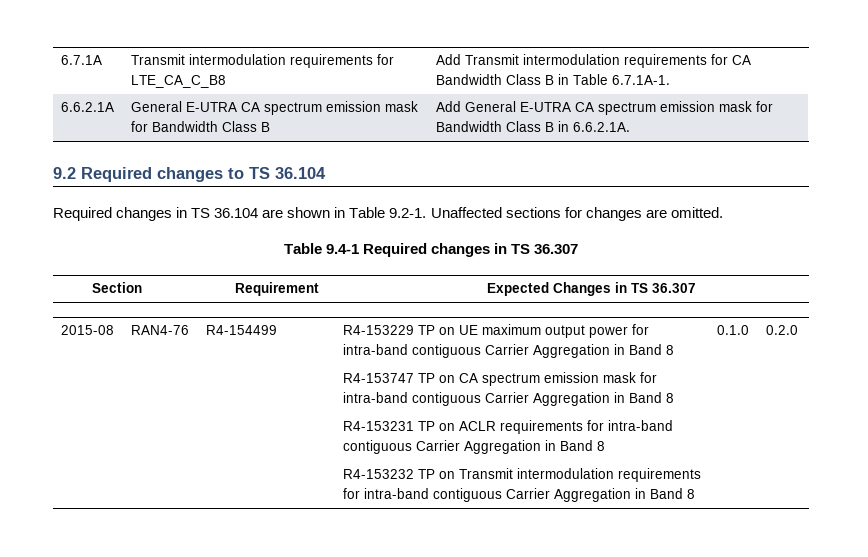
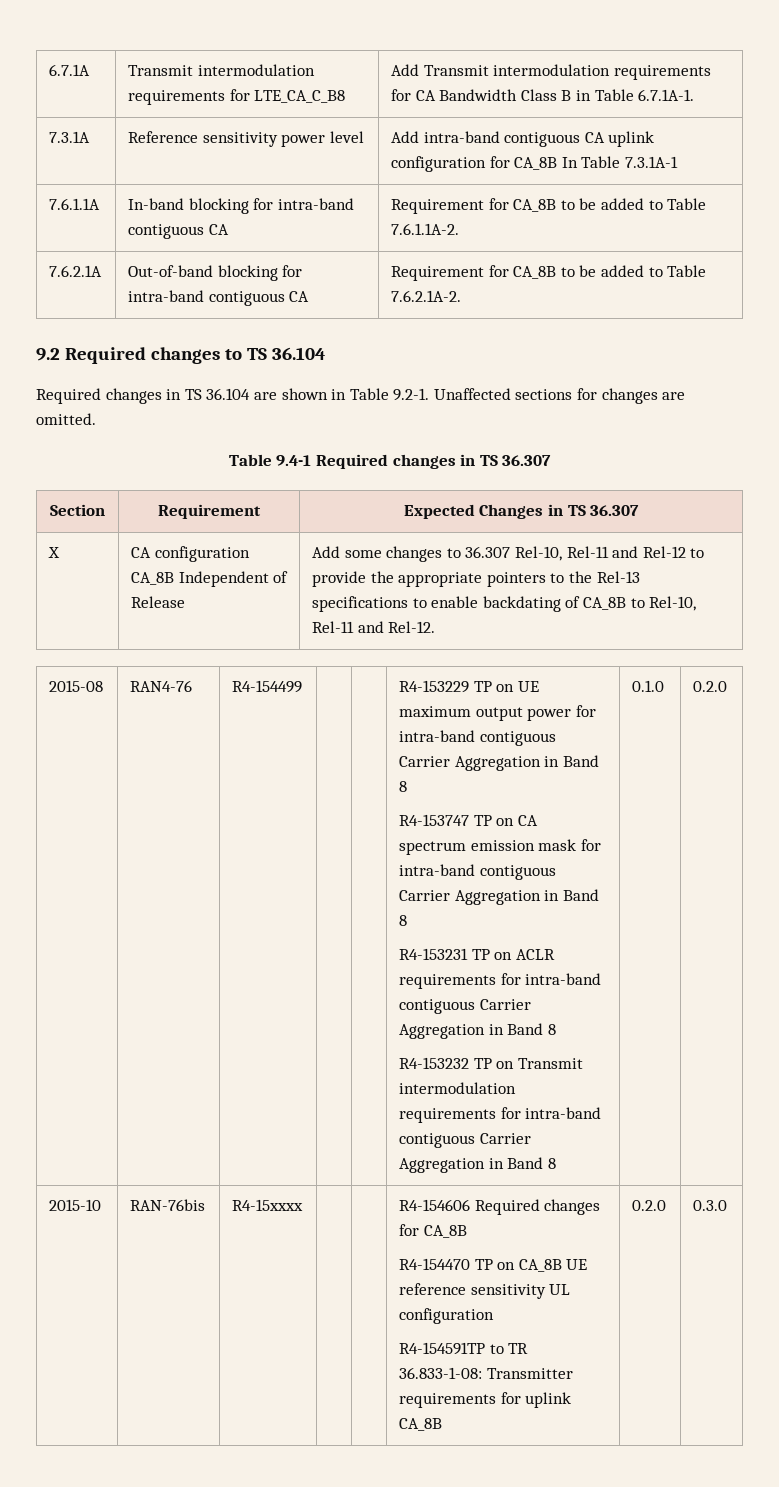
[61,102,115,112] [131,101,419,115] [131,121,271,132] [436,101,774,115] [436,121,631,132] 6.6.2.1A | General E-UTRA CA spectrum emission mask for Bandwidth Class B | Add General E-UTRA CA spectrum emission mask for Bandwidth Class B in 6.6.2.1A. -> [49,131,91,143] [128,131,364,147] [391,131,655,147] [391,156,679,172] [49,198,101,210] [128,198,354,214] [128,224,229,239] [391,198,707,214] [391,223,460,235] [49,265,103,277] [128,265,303,281] [128,290,310,306] [391,265,707,281] [391,290,462,302] 7.3.1A | Reference sensitivity power level | Add intra-band contiguous CA uplink configuration for CA_8B In Table 7.3.1A-1 // 7.6.1.1A | In-band blocking for intra-band contiguous CA | Requirement for CA_8B to be added to Table 7.6.1.1A-2. // 7.6.2.1A | Out-of-band blocking for intra-band contiguous CA | Requirement for CA_8B to be added to Table 7.6.2.1A-2.
(696, 288) none -> [48,547,61,558] [131,546,250,562] [131,571,289,587] [131,596,186,608] [312,546,705,562] [312,571,640,587] [312,596,697,612] [312,621,436,633] // X | CA configuration CA_8B Independent of Release | Add some changes to 36.307 Rel-10, Rel-11 and Rel-12 to provide the appropriate pointers to the Rel-13 specifications to enable backdating of CA_8B to Rel-10, Rel-11 and Rel-12.
(799, 330) none -> [49,1199,102,1211] [130,1199,206,1211] [232,1199,304,1211] [399,1199,601,1215] [399,1224,467,1238] [399,1258,588,1272] [399,1283,571,1299] [399,1308,495,1324] [399,1342,529,1355] [399,1367,573,1379] [399,1392,572,1408] [399,1418,443,1431] [632,1200,667,1211] [693,1200,728,1211] // 2015-10 | RAN-76bis | R4-15xxxx | | | R4-154606 Required changes for CA_8B // R4-154470 TP on CA_8B UE reference sensitivity UL configuration // R4-154591TP to TR 36.833-1-08: Transmitter requirements for uplink CA_8B | 0.2.0 | 0.3.0

